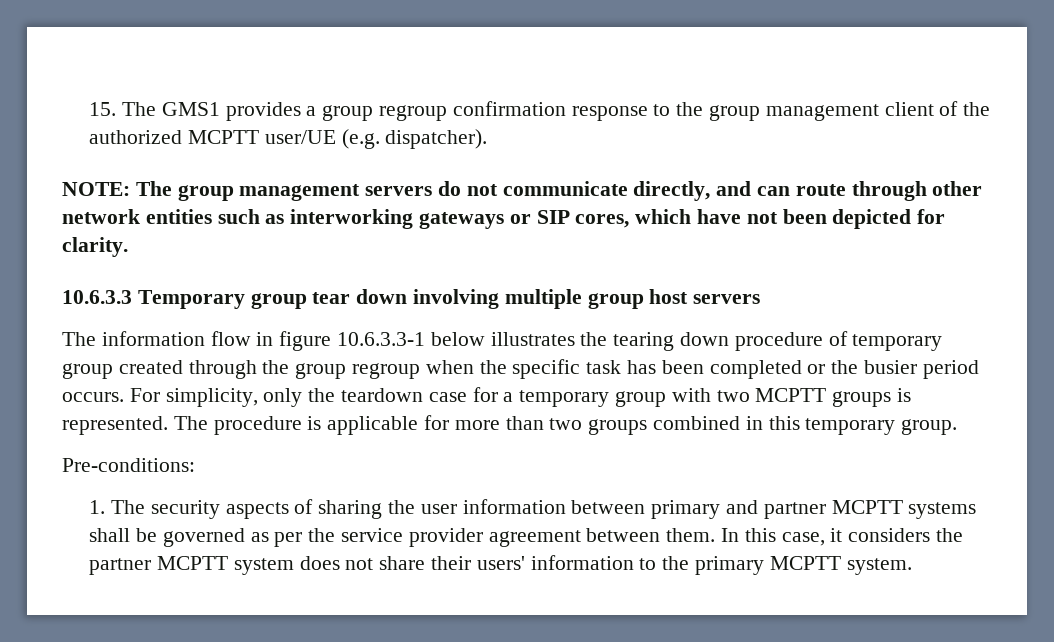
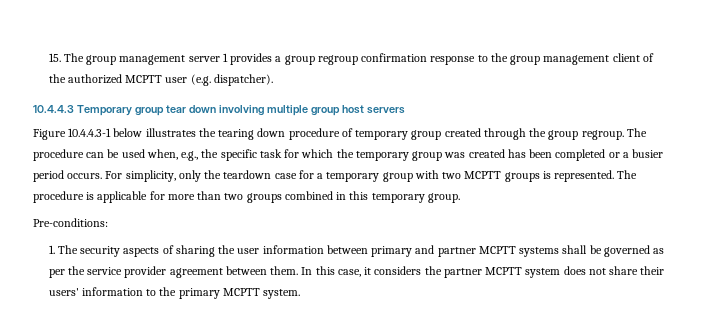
[161,102,220,116] GMS1 -> [86,53,228,65] group management server 1
[264,130,336,144] user/UE -> [165,77,188,83] user
[62,181,983,201] [62,209,946,229] [62,237,128,257] [62,290,132,304] NOTE: The group management servers do not communicate directly, and can route through other network entities such as interworking gateways or SIP cores, which have not been depicted for clarity. // 10.6.3.3 -> [33,105,74,113] 10.4.4.3
[62,331,426,351] The information flow in figure 10.6.3.3-1 -> [33,128,112,140] Figure 10.4.4.3-1
[352,359,622,379] regroup when the specific task -> [581,128,647,140] [33,149,505,161] regroup. The procedure can be used when, e.g., the specific task for which the temporary group was created
[831,360,859,374] the -> [622,152,629,158] a

